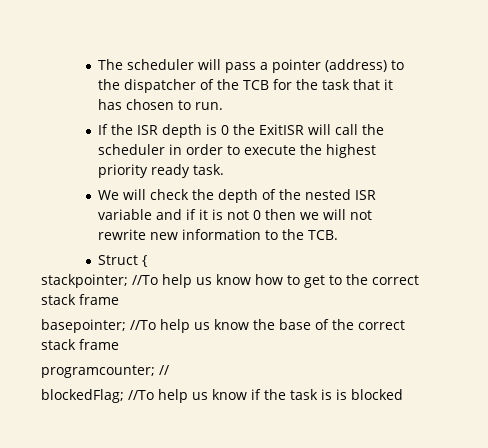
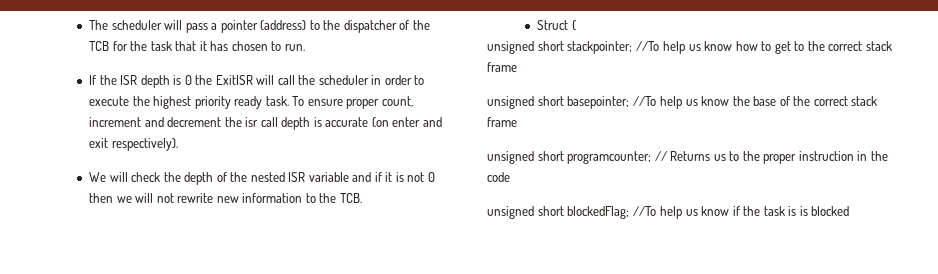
(225, 169) none -> [292,96,413,109] [89,117,442,130] [89,138,178,151] To ensure proper count, increment and decrement the isr call depth is accurate (on enter and exit respectively).
(148, 261) none -> [487,41,564,54] unsigned short
(119, 299) none -> [487,96,564,109] unsigned short
(119, 344) none -> [487,151,564,164] unsigned short
(169, 370) // -> [670,151,888,164] [487,172,510,182] [487,206,564,219] Returns us to the proper instruction in the code // unsigned short

